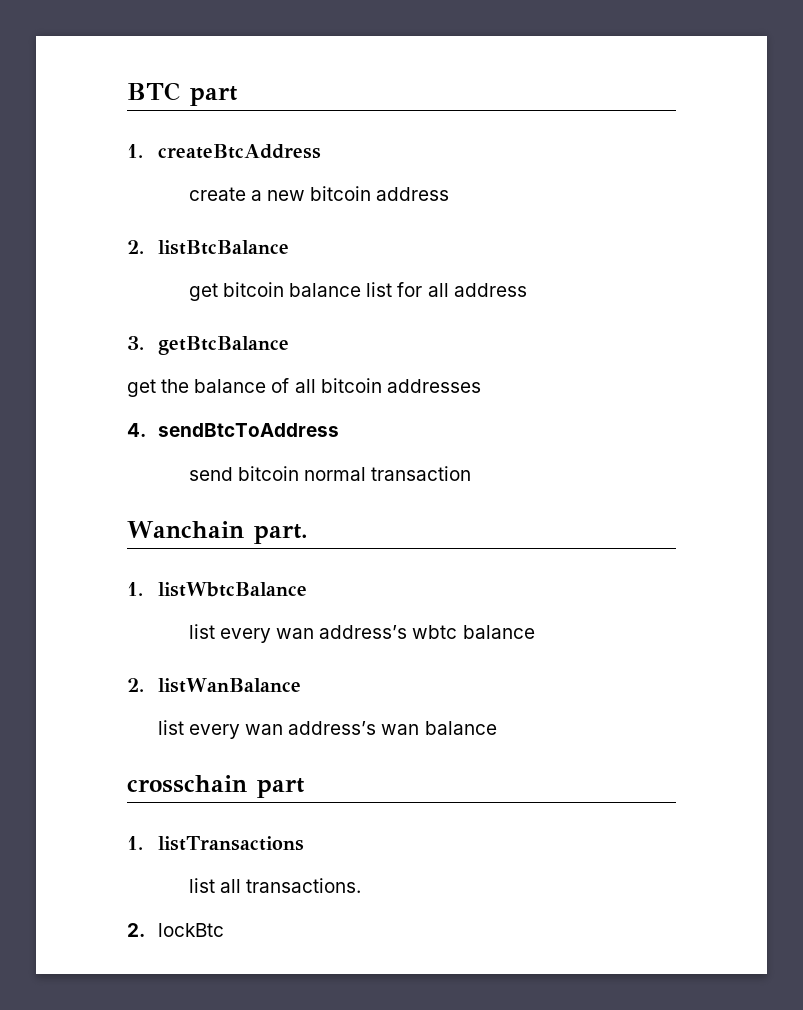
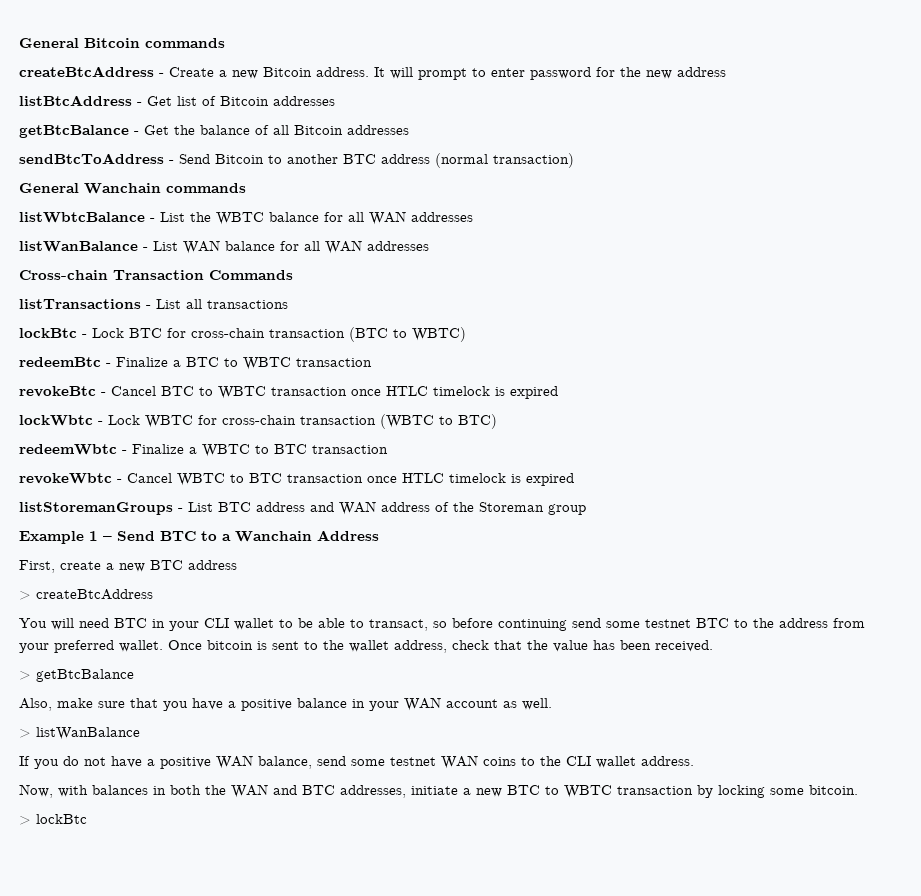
[127,82,238,106] [127,144,321,159] [188,186,450,201] [127,240,289,255] [188,282,527,301] [127,336,289,355] [127,379,156,397] BTC part // 1. createBtcAddress // create a new bitcoin address // 2. listBtcBalance // get bitcoin balance list for all address // 3. getBtcBalance // get -> [19,38,225,48] [19,66,726,80] [19,95,335,106] [19,125,169,138] General Bitcoin commands // createBtcAddress - Create a new Bitcoin address. It will prompt to enter password for the new address // listBtcAddress - Get list of Bitcoin addresses // getBtcBalance - Get
[320,378,481,393] [127,423,146,437] bitcoin addresses // 4. -> [294,125,409,135] Bitcoin addresses //
[188,466,472,481] [127,521,308,544] [127,582,307,597] [188,624,535,643] [127,678,301,693] [157,720,497,739] [127,775,305,798] [127,836,304,851] [188,878,362,893] [127,923,145,937] // send bitcoin normal transaction // Wanchain part. // 1. listWbtcBalance // list every wan address’s wbtc balance // 2. listWanBalance // list every wan address’s wan balance // crosschain part // 1. listTransactions // list all transactions. // 2. -> [169,153,574,168] [19,183,246,194] [19,211,473,225] [19,240,429,254] [19,270,293,280] [19,299,288,309] [19,327,466,342] [19,357,372,370] [19,386,558,399] [19,414,497,429] [19,444,388,457] [19,473,574,486] [19,501,586,515] [19,530,379,544] [19,560,237,573] [19,589,153,600] [19,618,865,631] [19,640,713,653] [19,669,134,682] [19,697,552,711] [19,727,140,740] [19,755,694,769] [19,784,858,798] [19,816,31,825] - Send Bitcoin to another BTC address (normal transaction) // General Wanchain commands // listWbtcBalance - List the WBTC balance for all WAN addresses // listWanBalance - List WAN balance for all WAN addresses // Cross-chain Transaction Commands // listTransactions - List all transactions // lockBtc - Lock BTC for cross-chain transaction (BTC to WBTC) // redeemBtc - Finalize a BTC to WBTC transaction // revokeBtc - Cancel BTC to WBTC transaction once HTLC timelock is expired // lockWbtc - Lock WBTC for cross-chain transaction (WBTC to BTC) // redeemWbtc - Finalize a WBTC to BTC transaction // revokeWbtc - Cancel WBTC to BTC transaction once HTLC timelock is expired // listStoremanGroups - List BTC address and WAN address of the Storeman group // Example 1 – Send BTC to a Wanchain Address // First, create a new BTC address // > createBtcAddress // You will need BTC in your CLI wallet to be able to transact, so before continuing send some testnet BTC to the address from your preferred wallet. Once bitcoin is sent to the wallet address, check that the value has been received. // > getBtcBalance // Also, make sure that you have a positive balance in your WAN account as well. // > listWanBalance // If you do not have a positive WAN balance, send some testnet WAN coins to the CLI wallet address. // Now, with balances in both the WAN and BTC addresses, initiate a new BTC to WBTC transaction by locking some bitcoin. // >

